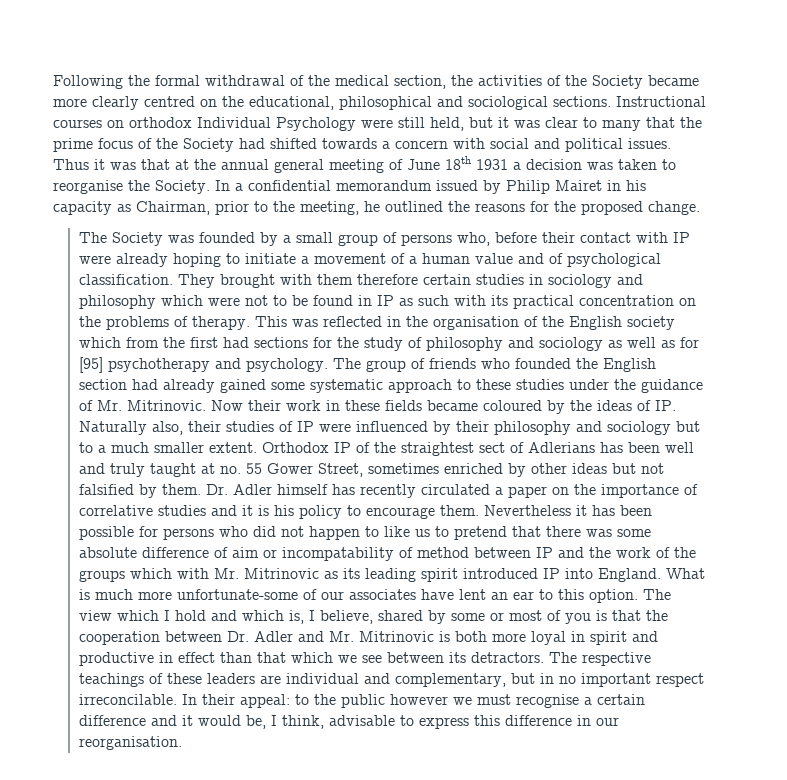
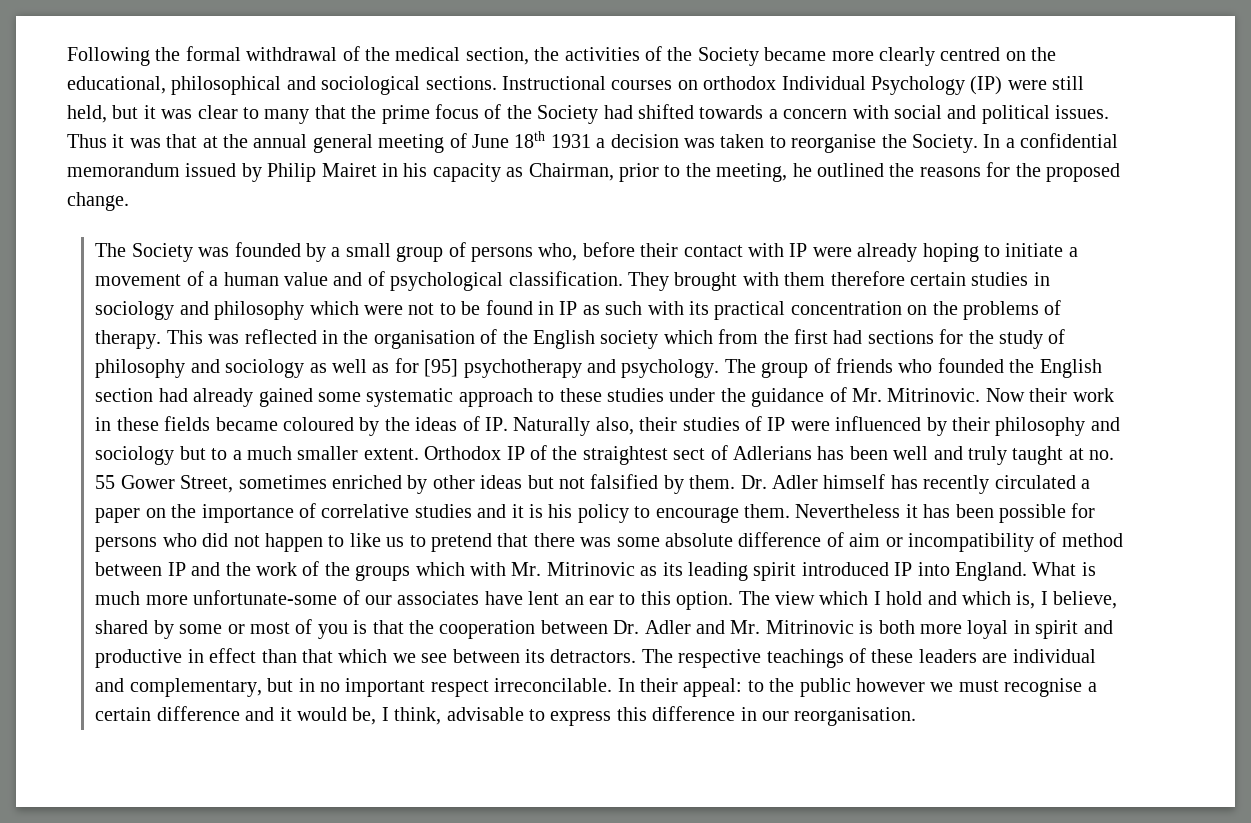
(356, 124) none -> [970,76,1003,95] (IP)
[282,547,395,561] incompatability -> [908,533,1035,552] incompatibility

